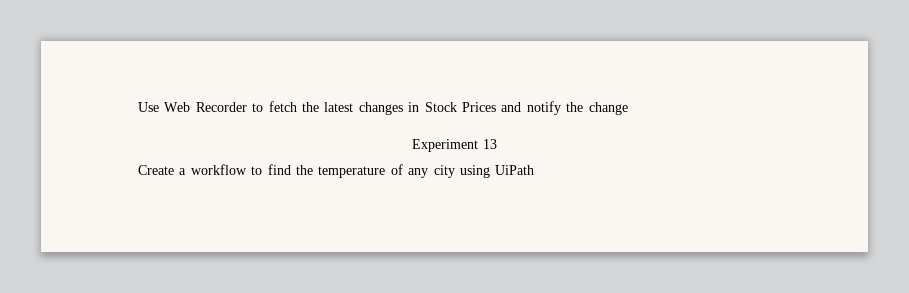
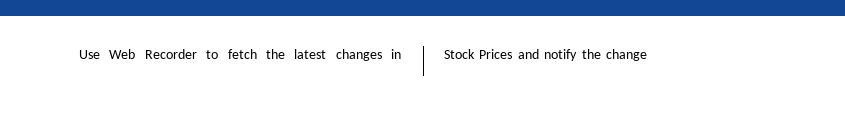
[411,139,498,152] [138,164,535,178] // Experiment 13 // Create a workflow to find the temperature of any city using UiPath -> (647, 55) none

